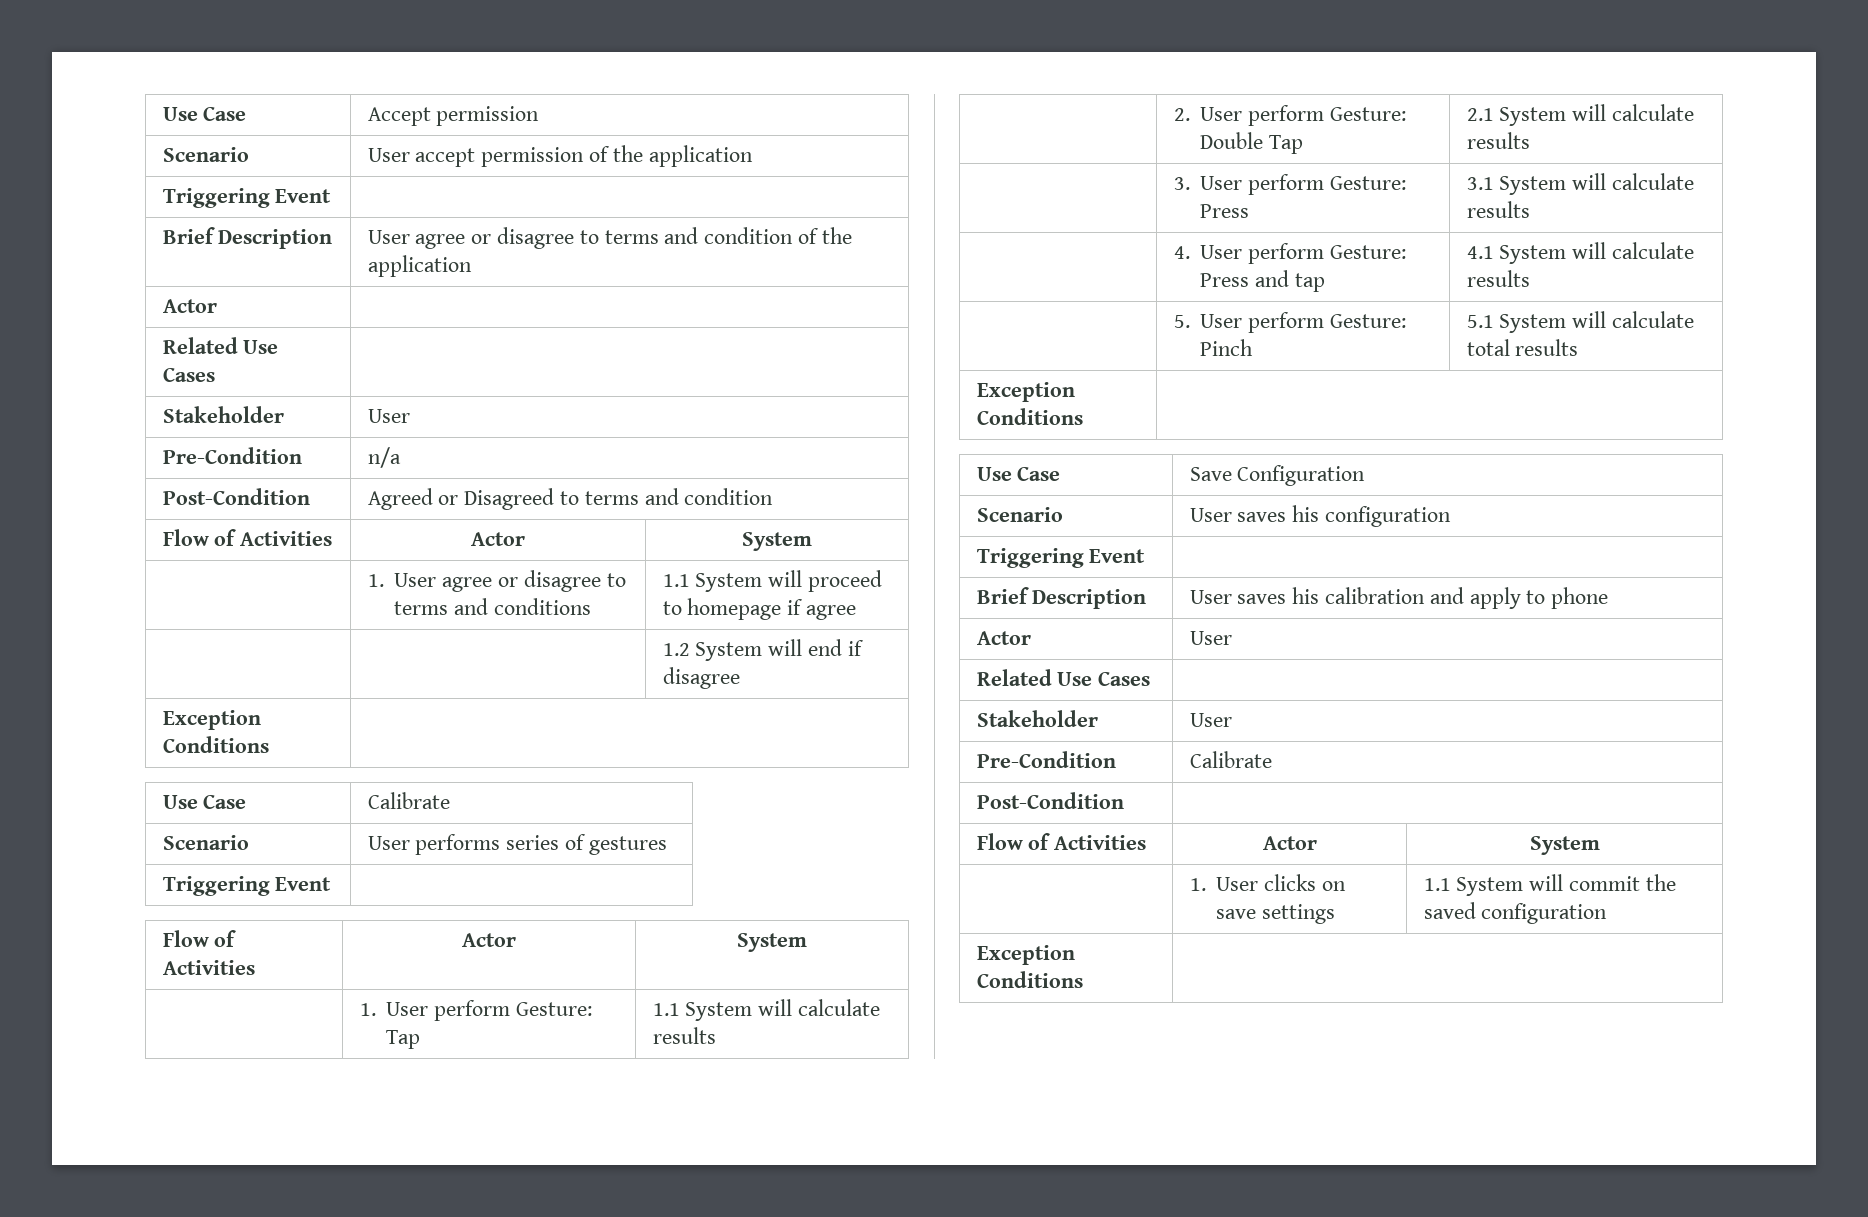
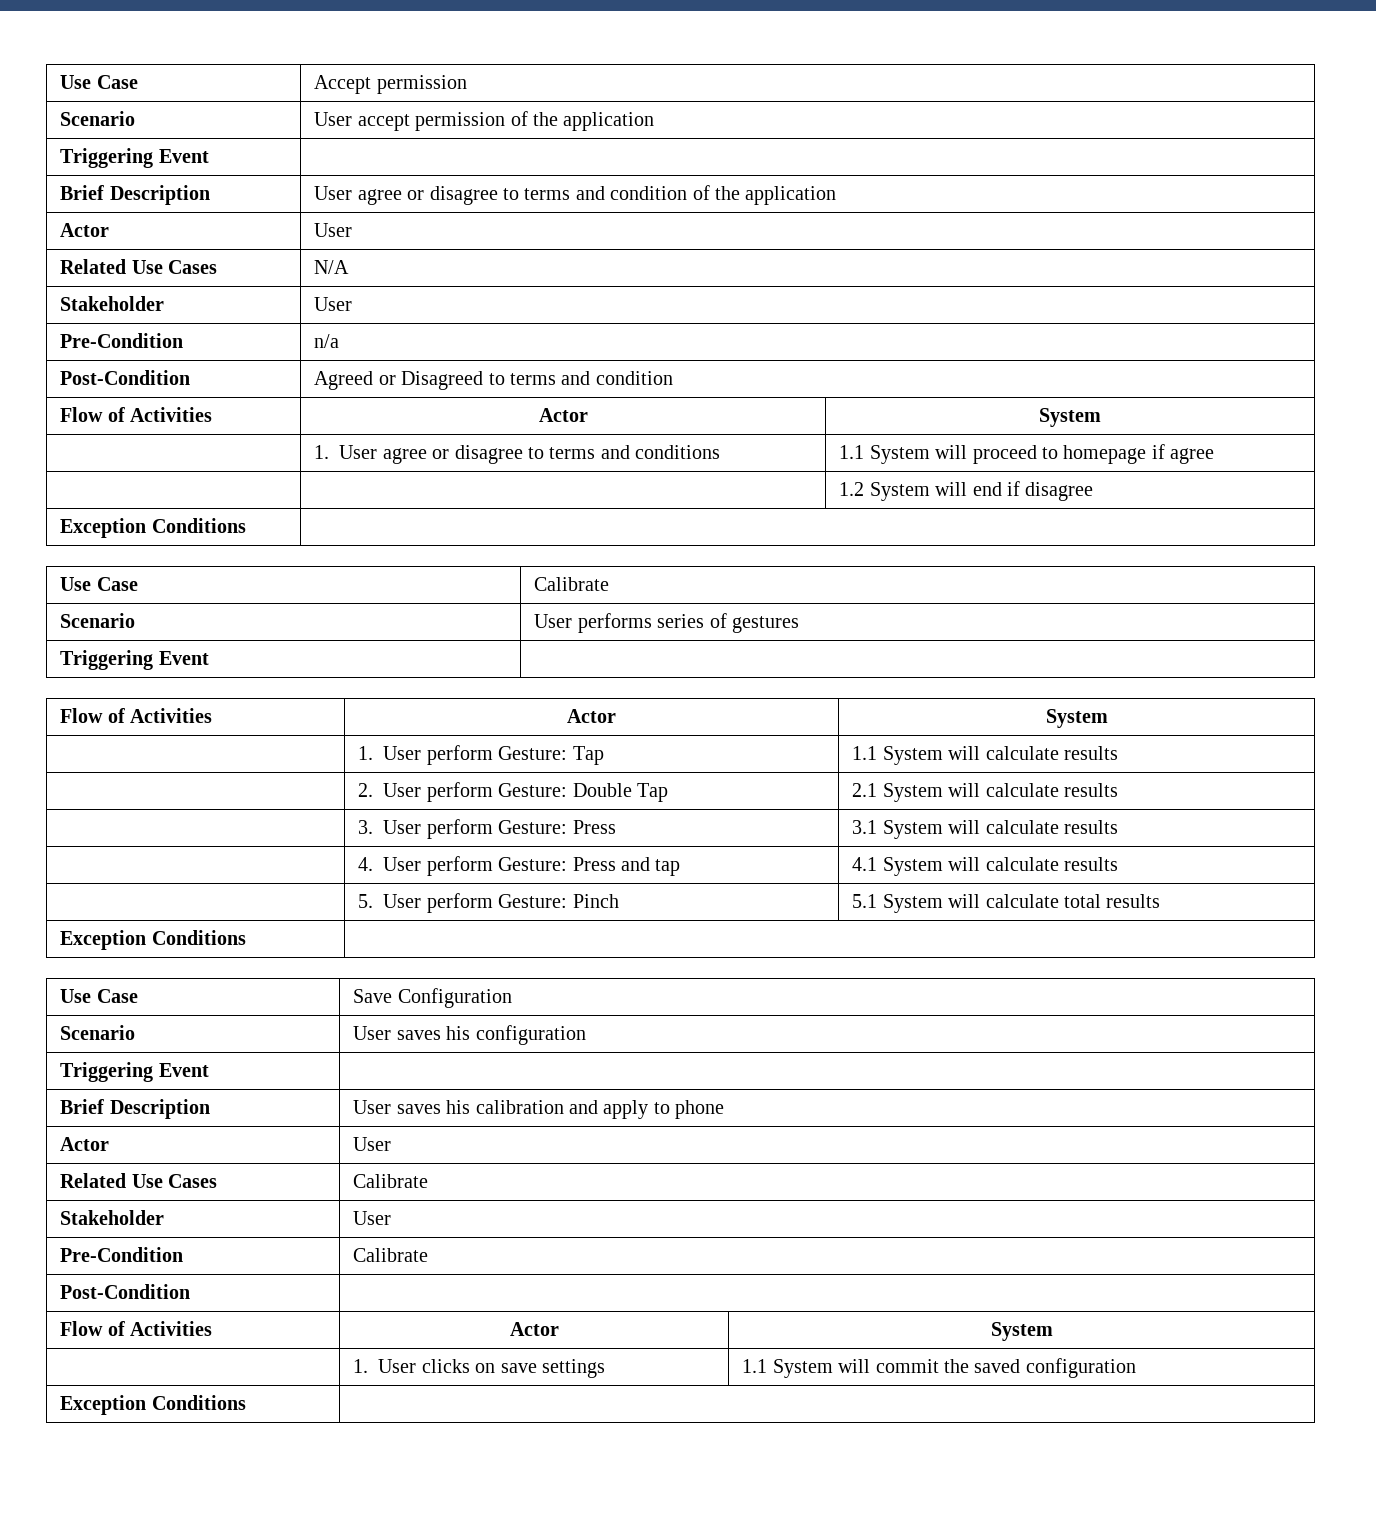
[162,337,279,354] [162,367,215,382] // Related Use Cases | -> [314,223,353,237] [60,259,218,274] [314,260,350,274] User // Related Use Cases | N/A
(1151, 678) none -> [353,1174,429,1188] Calibrate

